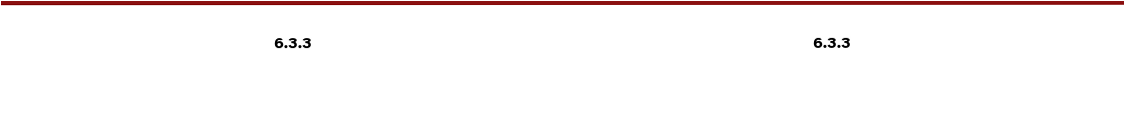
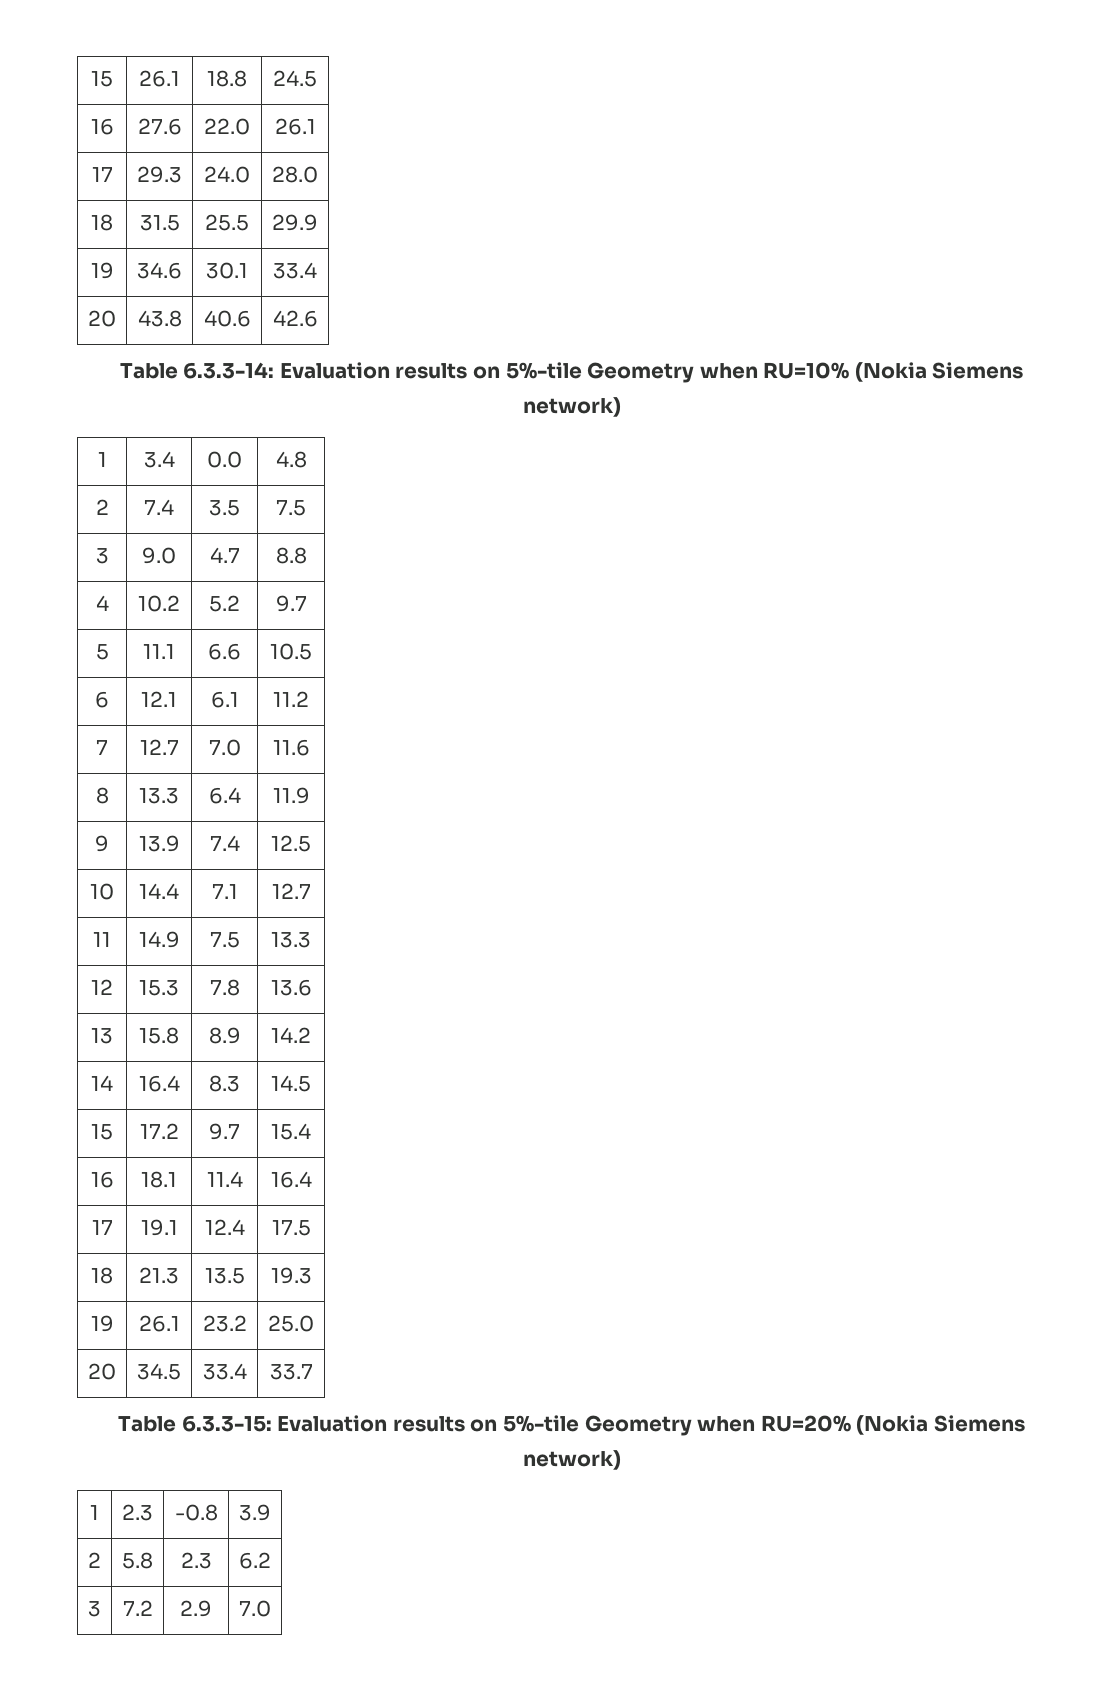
[273,38,312,49] [812,37,851,48] 6.3.3 // 6.3.3 -> [91,71,113,87] [139,70,180,87] [207,70,247,87] [273,70,317,87] [90,118,114,135] [137,118,182,135] [204,118,250,135] [274,118,316,135] [91,167,113,182] [137,166,182,183] [204,166,250,183] [272,166,318,183] [91,214,113,231] [139,215,180,231] [205,214,249,231] [272,214,318,231] [90,262,114,279] [137,262,182,279] [206,262,248,279] [273,262,317,279] [88,310,116,327] [137,310,182,327] [203,310,251,327] [272,310,318,327] [119,362,1024,383] [522,397,621,417] [97,452,107,467] [143,451,175,468] [207,451,242,468] [275,451,307,468] [95,499,109,515] [144,499,174,515] [209,500,240,516] [276,500,306,516] [95,548,109,564] [142,547,176,564] [209,547,240,563] [275,547,307,564] [95,595,109,611] [138,595,180,612] [209,595,240,612] [275,595,307,612] [95,644,109,660] [143,644,175,659] [208,643,241,660] [270,643,312,660] [95,691,109,708] [141,691,177,707] [210,691,239,708] [273,691,309,707] [96,740,108,755] [139,739,179,755] [208,739,241,756] [272,739,310,756] [95,787,109,804] [139,788,179,804] [208,787,241,804] [272,787,310,804] [95,835,109,852] [138,835,180,852] [209,835,240,851] [271,835,311,852] [90,883,114,900] [139,883,179,899] [211,884,238,899] [271,883,311,899] [93,932,111,947] [138,931,180,948] [209,932,240,948] [271,932,311,948] [91,979,113,995] [139,980,179,996] [209,979,240,996] [270,979,312,996] [91,1028,113,1044] [139,1027,179,1044] [208,1027,241,1044] [271,1027,311,1043] [91,1075,113,1091] [138,1075,180,1092] [209,1075,240,1092] [271,1075,311,1092] [91,1124,113,1140] [139,1123,179,1139] [209,1123,240,1140] [271,1123,311,1140] [90,1171,114,1188] [141,1171,177,1188] [206,1171,243,1187] [270,1171,312,1188] [91,1220,113,1235] [140,1219,178,1236] [204,1219,245,1235] [271,1220,311,1236] [91,1267,113,1284] [139,1267,179,1284] [204,1268,245,1284] [270,1267,312,1284] [90,1315,114,1332] [138,1315,180,1332] [202,1315,247,1332] [268,1315,314,1332] [88,1363,116,1380] [137,1363,181,1380] [202,1363,247,1380] [269,1364,313,1380] [118,1415,1025,1436] [522,1450,621,1470] [90,1505,99,1520] [122,1504,153,1521] [174,1504,218,1521] [239,1504,271,1521] [88,1552,101,1568] [122,1552,153,1569] [180,1552,212,1569] [239,1552,271,1569] [88,1601,101,1617] [122,1600,153,1616] [180,1600,212,1617] [239,1600,271,1617] 15 | 26.1 | 18.8 | 24.5 // 16 | 27.6 | 22.0 | 26.1 // 17 | 29.3 | 24.0 | 28.0 // 18 | 31.5 | 25.5 | 29.9 // 19 | 34.6 | 30.1 | 33.4 // 20 | 43.8 | 40.6 | 42.6 // Table 6.3.3-14: Evaluation results on 5%-tile Geometry when RU=10% (Nokia Siemens network) // 1 | 3.4 | 0.0 | 4.8 // 2 | 7.4 | 3.5 | 7.5 // 3 | 9.0 | 4.7 | 8.8 // 4 | 10.2 | 5.2 | 9.7 // 5 | 11.1 | 6.6 | 10.5 // 6 | 12.1 | 6.1 | 11.2 // 7 | 12.7 | 7.0 | 11.6 // 8 | 13.3 | 6.4 | 11.9 // 9 | 13.9 | 7.4 | 12.5 // 10 | 14.4 | 7.1 | 12.7 // 11 | 14.9 | 7.5 | 13.3 // 12 | 15.3 | 7.8 | 13.6 // 13 | 15.8 | 8.9 | 14.2 // 14 | 16.4 | 8.3 | 14.5 // 15 | 17.2 | 9.7 | 15.4 // 16 | 18.1 | 11.4 | 16.4 // 17 | 19.1 | 12.4 | 17.5 // 18 | 21.3 | 13.5 | 19.3 // 19 | 26.1 | 23.2 | 25.0 // 20 | 34.5 | 33.4 | 33.7 // Table 6.3.3-15: Evaluation results on 5%-tile Geometry when RU=20% (Nokia Siemens network) // 1 | 2.3 | -0.8 | 3.9 // 2 | 5.8 | 2.3 | 6.2 // 3 | 7.2 | 2.9 | 7.0

